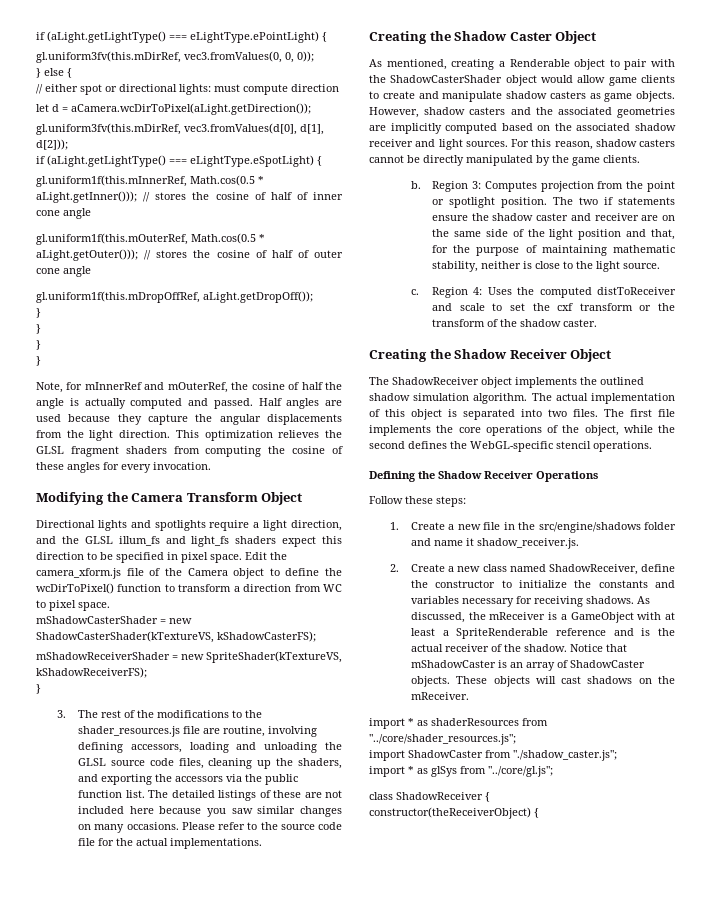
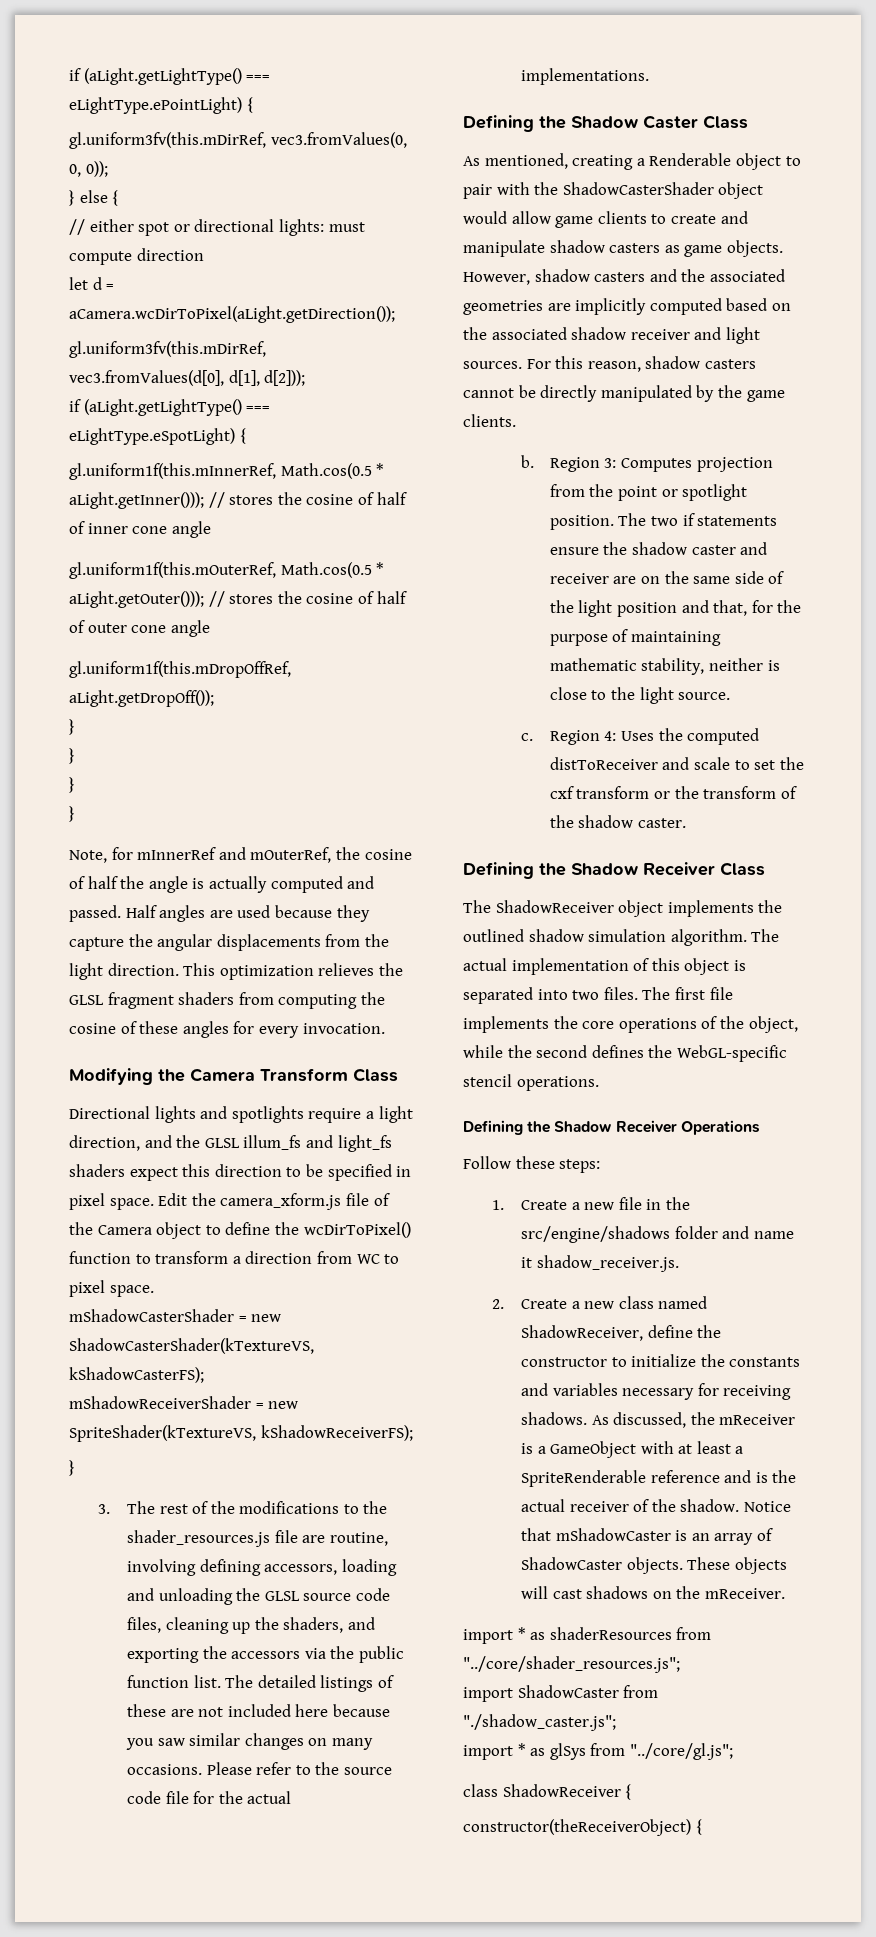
[261,492,303,505] Object -> [353,1068,398,1082] Class
[369,31,427,44] Creating -> [463,115,534,132] Defining
[555,31,597,44] Object -> [703,115,748,129] Class
[369,349,612,362] Creating the Shadow Receiver Object -> [463,862,765,879] Defining the Shadow Receiver Class

